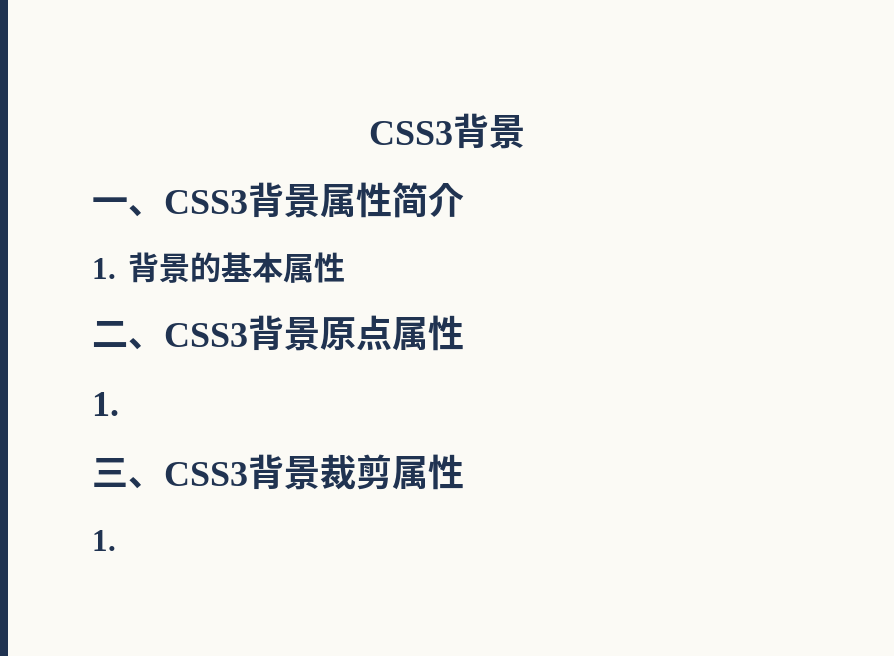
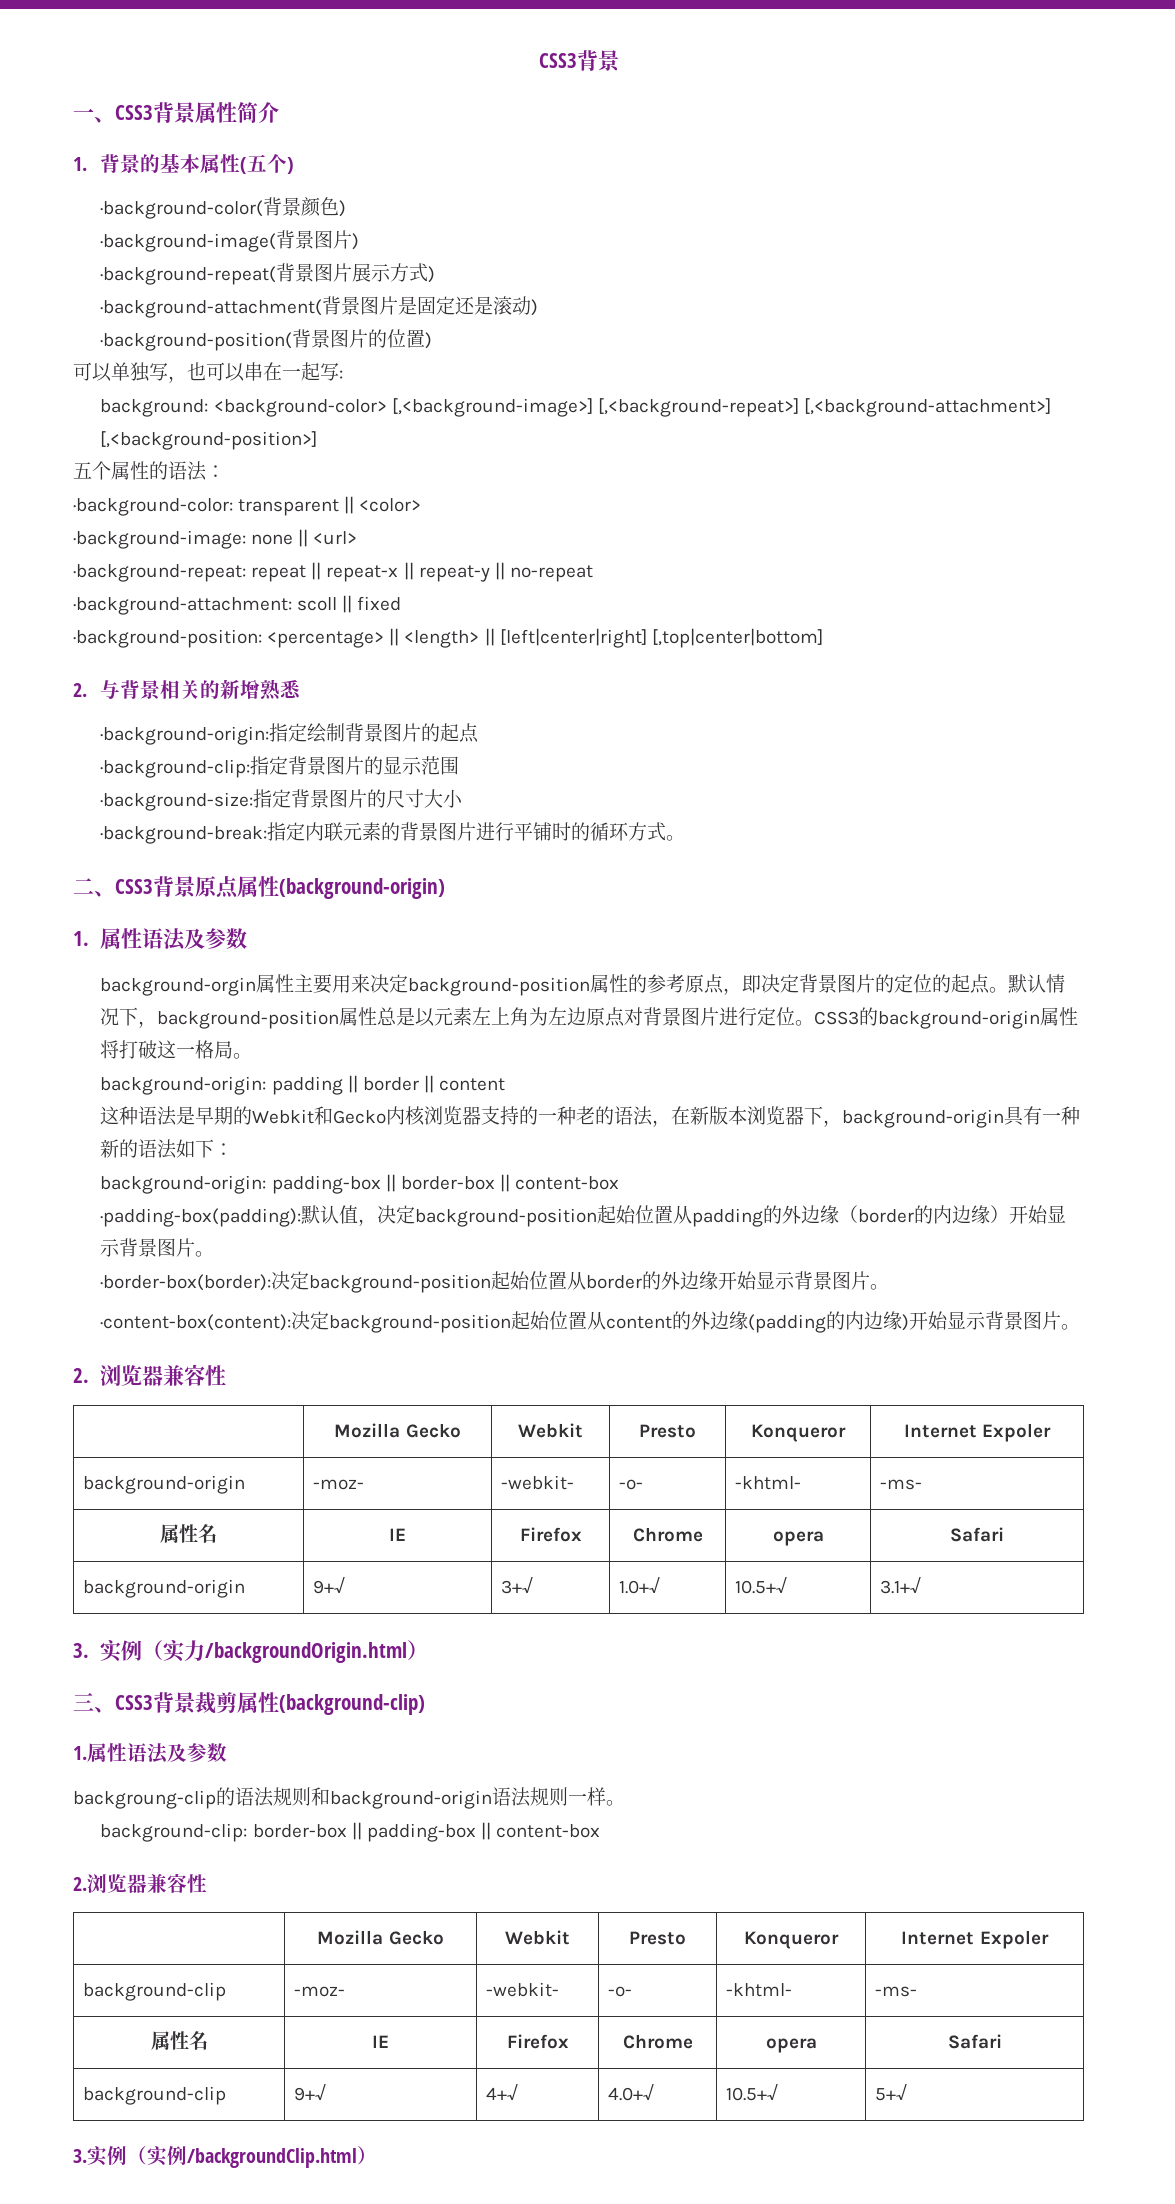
(345, 267) none -> [240,154,295,174] [100,197,347,219] [100,230,360,252] [100,263,436,285] [100,296,539,318] [100,329,433,351] [73,362,343,383] [100,398,1051,417] [100,431,318,450] [73,461,225,481] [73,496,422,516] [73,529,358,549] [73,562,593,582] [73,595,402,615] [73,628,823,648] [73,679,302,701] [100,723,480,745] [100,756,460,778] [100,789,464,811] [100,822,686,844] (五个) // ·background-color(背景颜色) // ·background-image(背景图片) // ·background-repeat(背景图片展示方式) // ·background-attachment(背景图片是固定还是滚动) // ·background-position(背景图片的位置) // 可以单独写，也可以串在一起写: // background: <background-color> [,<background-image>] [,<background-repeat>] [,<background-attachment>] [,<background-position>] // 五个属性的语法： // ·background-color: transparent || <color> // ·background-image: none || <url> // ·background-repeat: repeat || repeat-x || repeat-y || no-repeat // ·background-attachment: scoll || fixed // ·background-position: <percentage> || <length> || [left|center|right] [,top|center|bottom] // 2.与背景相关的新增熟悉 // ·background-origin:指定绘制背景图片的起点 // ·background-clip:指定背景图片的显示范围 // ·background-size:指定背景图片的尺寸大小 // ·background-break:指定内联元素的背景图片进行平铺时的循环方式。
[92,392,119,416] // 1. -> [279,878,445,899] [73,928,248,951] [100,974,1066,996] [100,1007,1079,1029] [100,1040,253,1059] [100,1075,506,1095] [100,1106,1081,1128] [100,1139,234,1159] [100,1174,620,1194] [100,1205,1067,1227] [100,1238,215,1257] [100,1271,890,1293] [100,1311,1081,1333] [73,1364,227,1386] [334,1423,461,1438] [518,1423,583,1438] [639,1424,696,1438] [751,1424,846,1442] [903,1423,1052,1442] [83,1475,246,1494] [313,1479,365,1490] [501,1475,575,1490] [619,1479,644,1490] [735,1476,802,1490] [880,1479,923,1490] [160,1524,217,1543] [389,1528,406,1541] [519,1527,582,1542] [632,1527,703,1542] [772,1531,824,1546] [950,1527,1004,1542] [83,1579,246,1598] [313,1577,346,1594] [501,1577,534,1594] [619,1577,661,1594] [735,1577,788,1594] [880,1577,922,1594] [73,1640,429,1663] (background-origin) // 1.属性语法及参数 // background-orgin属性主要用来决定background-position属性的参考原点，即决定背景图片的定位的起点。默认情况下，background-position属性总是以元素左上角为左边原点对背景图片进行定位。CSS3的background-origin属性将打破这一格局。 // background-origin: padding || border || content // 这种语法是早期的Webkit和Gecko内核浏览器支持的一种老的语法，在新版本浏览器下，background-origin具有一种新的语法如下： // background-origin: padding-box || border-box || content-box // ·padding-box(padding):默认值，决定background-position起始位置从padding的外边缘（border的内边缘）开始显示背景图片。 // ·border-box(border):决定background-position起始位置从border的外边缘开始显示背景图片。 // ·content-box(content):决定background-position起始位置从content的外边缘(padding的内边缘)开始显示背景图片。 // 2.浏览器兼容性 // | Mozilla Gecko | Webkit | Presto | Konqueror | Internet Expoler // background-origin | -moz- | -webkit- | -o- | -khtml- | -ms- // 属性名 | IE | Firefox | Chrome | opera | Safari // background-origin | 9+√ | 3+√ | 1.0+√ | 10.5+√ | 3.1+√ // 3.实例（实力/backgroundOrigin.html）
[92,530,116,551] // 1. -> [279,1694,425,1715] [73,1743,227,1764] [73,1787,625,1809] [100,1822,601,1842] [73,1873,207,1893] [317,1930,444,1945] [505,1930,570,1945] [629,1931,686,1945] [744,1931,839,1949] [901,1930,1049,1949] [83,1982,227,2001] [294,1986,346,1997] [486,1982,560,1997] [608,1986,633,1997] [726,1983,793,1997] [875,1986,918,1997] [150,2031,208,2050] [372,2035,389,2048] [506,2034,569,2049] [622,2034,693,2049] [765,2038,817,2053] [947,2034,1002,2049] [83,2086,227,2105] [294,2084,327,2101] [486,2084,519,2100] [608,2084,655,2101] [726,2084,779,2101] [875,2084,908,2101] [73,2146,377,2168] (background-clip) // 1.属性语法及参数 // backgroung-clip的语法规则和background-origin语法规则一样。 // background-clip: border-box || padding-box || content-box // 2.浏览器兼容性 // | Mozilla Gecko | Webkit | Presto | Konqueror | Internet Expoler // background-clip | -moz- | -webkit- | -o- | -khtml- | -ms- // 属性名 | IE | Firefox | Chrome | opera | Safari // background-clip | 9+√ | 4+√ | 4.0+√ | 10.5+√ | 5+√ // 3.实例（实例/backgroundClip.html）

